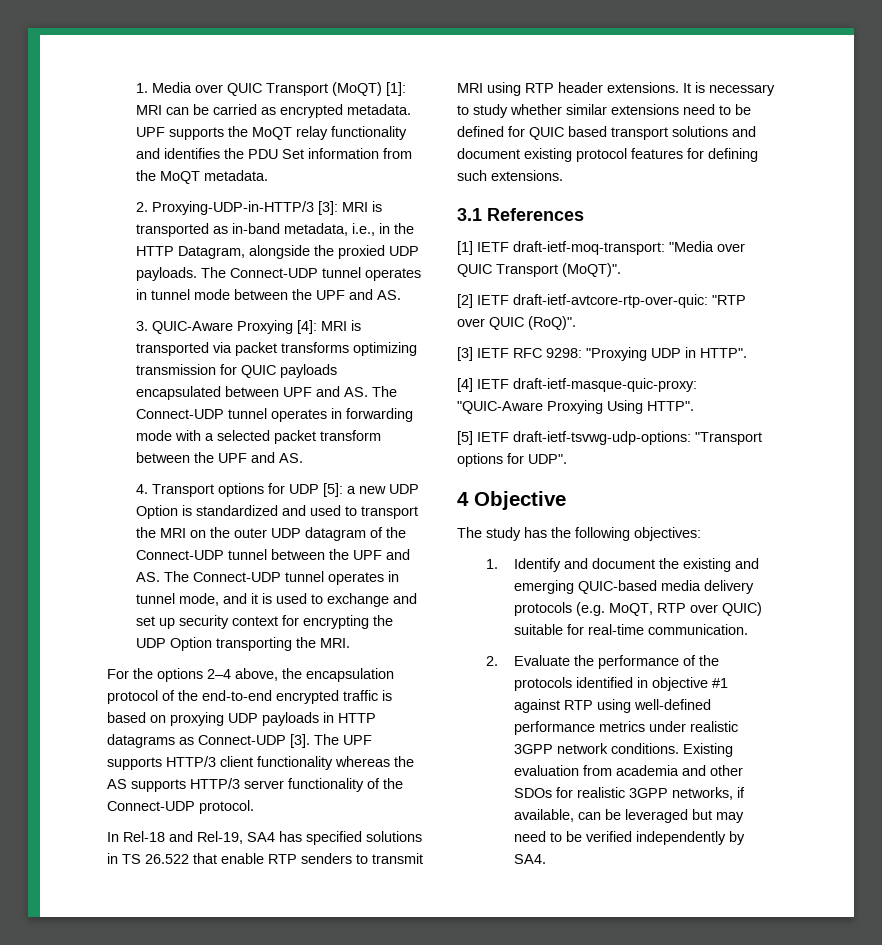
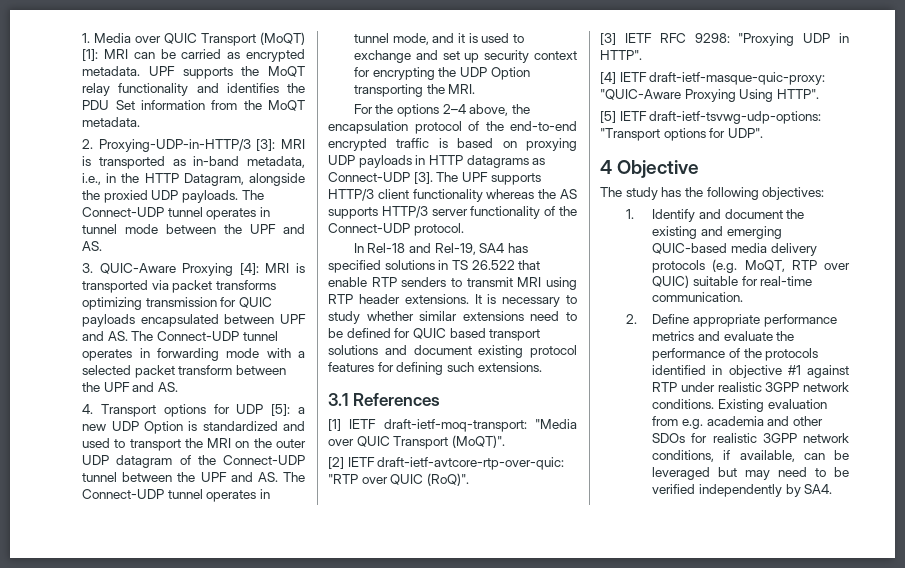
[514,655,571,666] Evaluate -> [652,314,837,327] [652,331,773,341] Define appropriate performance metrics and evaluate
[597,699,712,713] [514,721,646,735] using well-defined performance metrics -> (678, 387) none
(613, 770) none -> [681,419,703,429] e.g.
[672,787,734,800] networks, -> [803,433,849,443] [652,450,715,462] network conditions,

